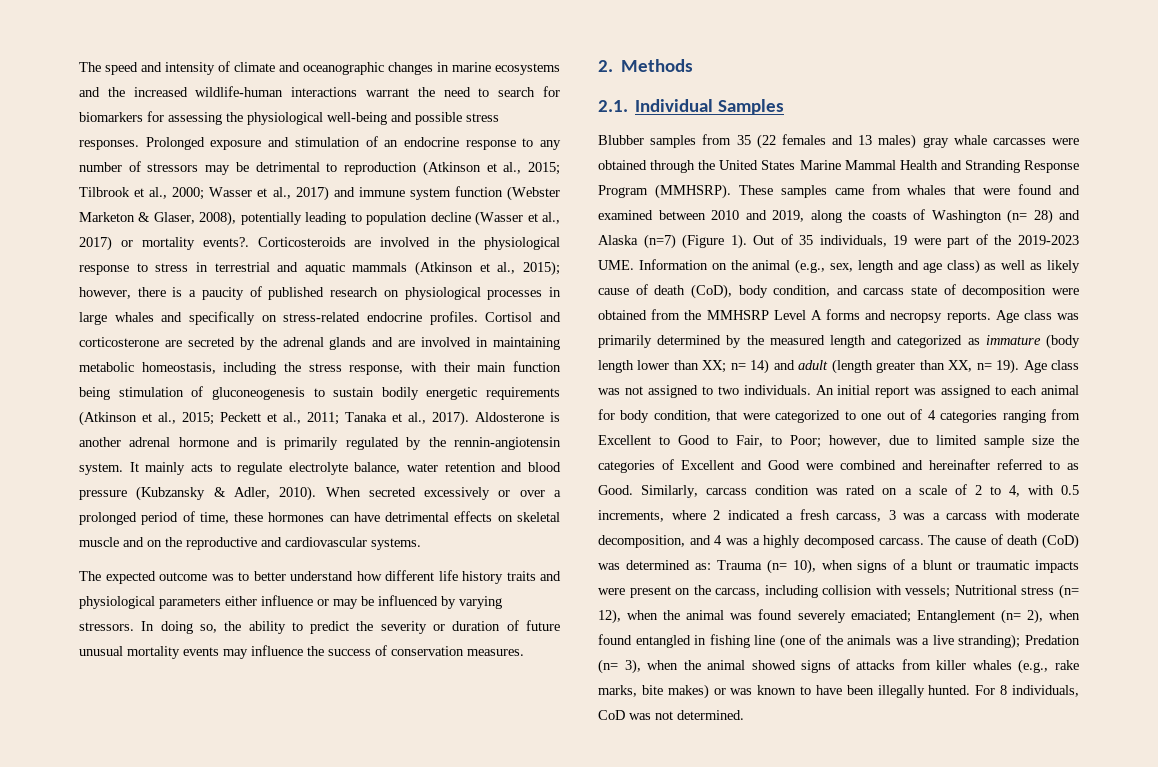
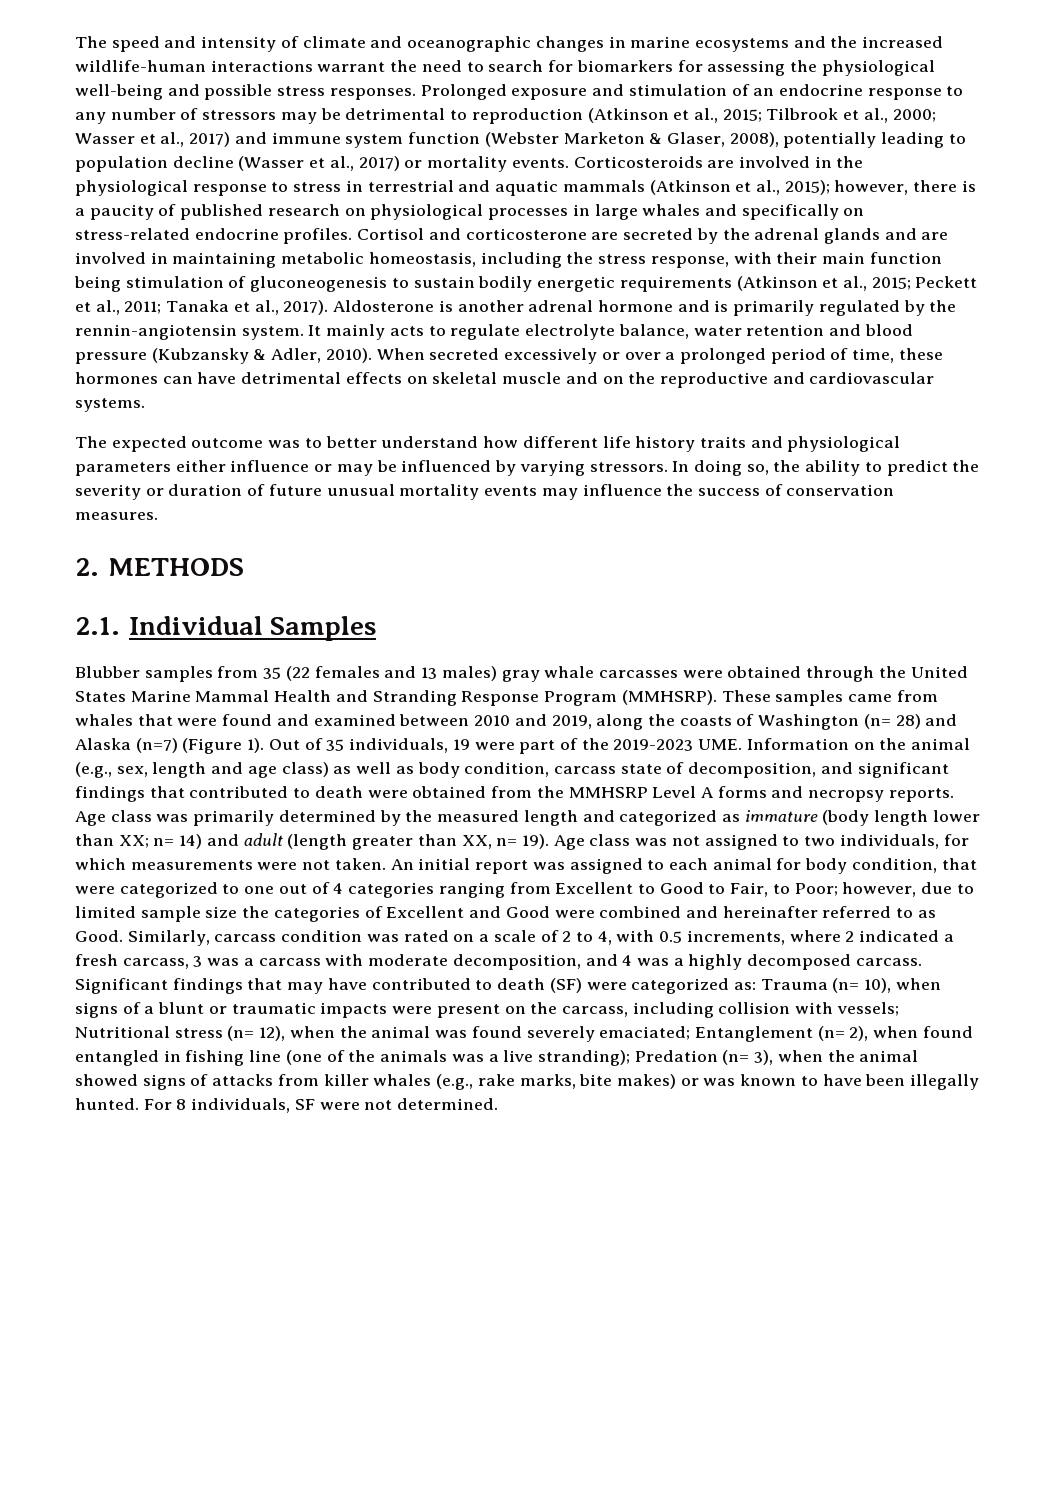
[202,237,249,247] events?. -> [511,158,569,168] events.
[621,59,694,72] Methods -> [107,558,244,576] METHODS
[1046,260,1080,273] [598,284,858,299] likely cause of death (CoD), body condition, and -> [417,762,550,778] body condition,
[962,285,1047,298] decomposition -> [688,762,949,778] [75,786,363,802] decomposition, and significant findings that contributed to death
[743,385,811,395] individuals. -> [839,834,969,849] [75,858,386,870] individuals, for which measurements were not taken.
[928,534,1079,549] [598,560,690,570] The cause of death (CoD) was determined -> [75,978,730,994] Significant findings that may have contributed to death (SF) were categorized
[598,710,651,720] CoD was -> [294,1099,360,1110] SF were

